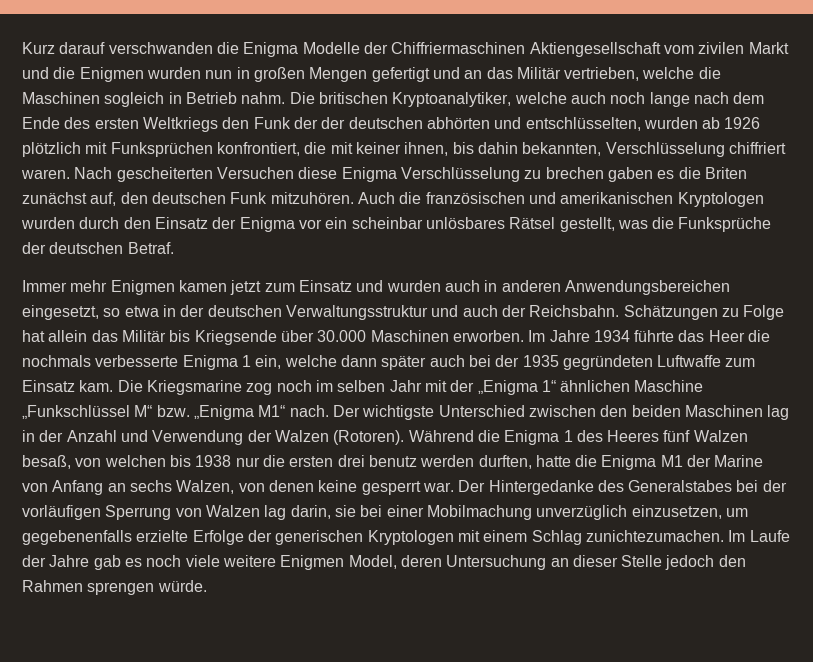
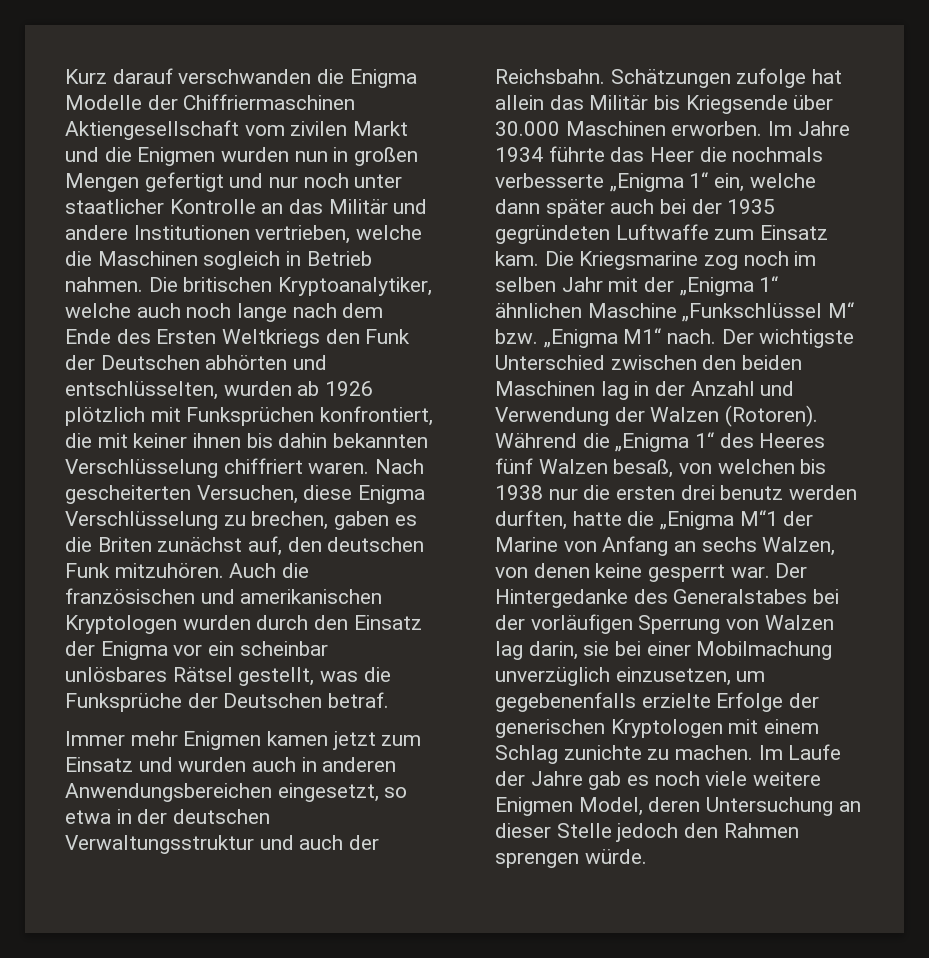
[464,67,561,79] an das Militär -> [269,173,403,188] [65,199,428,214] [65,225,250,240] nur noch unter staatlicher Kontrolle an das Militär und andere Institutionen
[241,92,286,104] nahm. -> [65,277,143,292] nahmen.
[94,118,139,129] ersten -> [156,329,217,344] Ersten
[321,117,423,129] der deutschen -> [100,355,200,370] Deutschen
[404,142,449,156] ihnen, -> [193,433,242,448] ihnen
[522,142,602,156] bekannten, -> [333,433,429,448] bekannten
[216,167,294,179] Versuchen -> [196,485,298,504] Versuchen,
[545,167,604,179] brechen -> [251,511,329,530] brechen,
[49,242,174,254] deutschen Betraf. -> [223,692,390,708] Deutschen betraf.
[721,305,785,320] zu Folge -> [736,68,807,88] zufolge
[182,355,251,370] Enigma 1 -> [609,172,709,192] „Enigma 1“
[504,430,573,445] Enigma 1 -> [615,432,715,452] „Enigma 1“
[601,455,683,470] Enigma M1 -> [660,510,778,530] „Enigma M“1
[585,530,724,542] zunichtezumachen. -> [563,745,754,760] zunichte zu machen.

